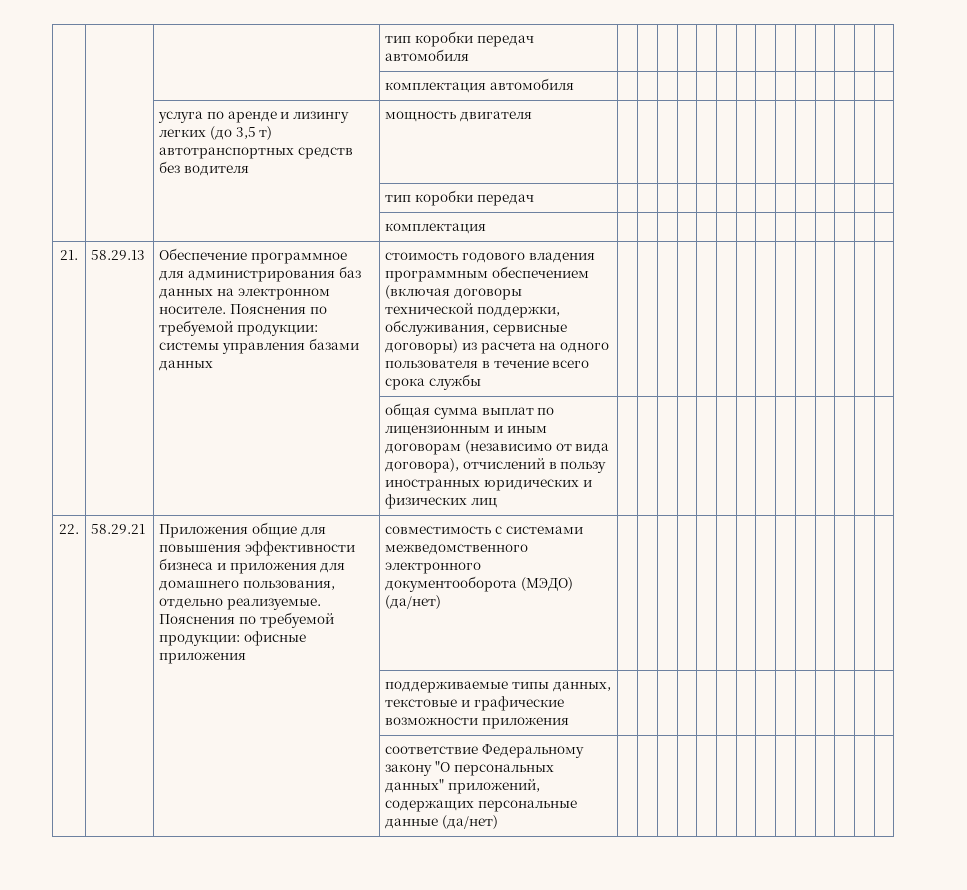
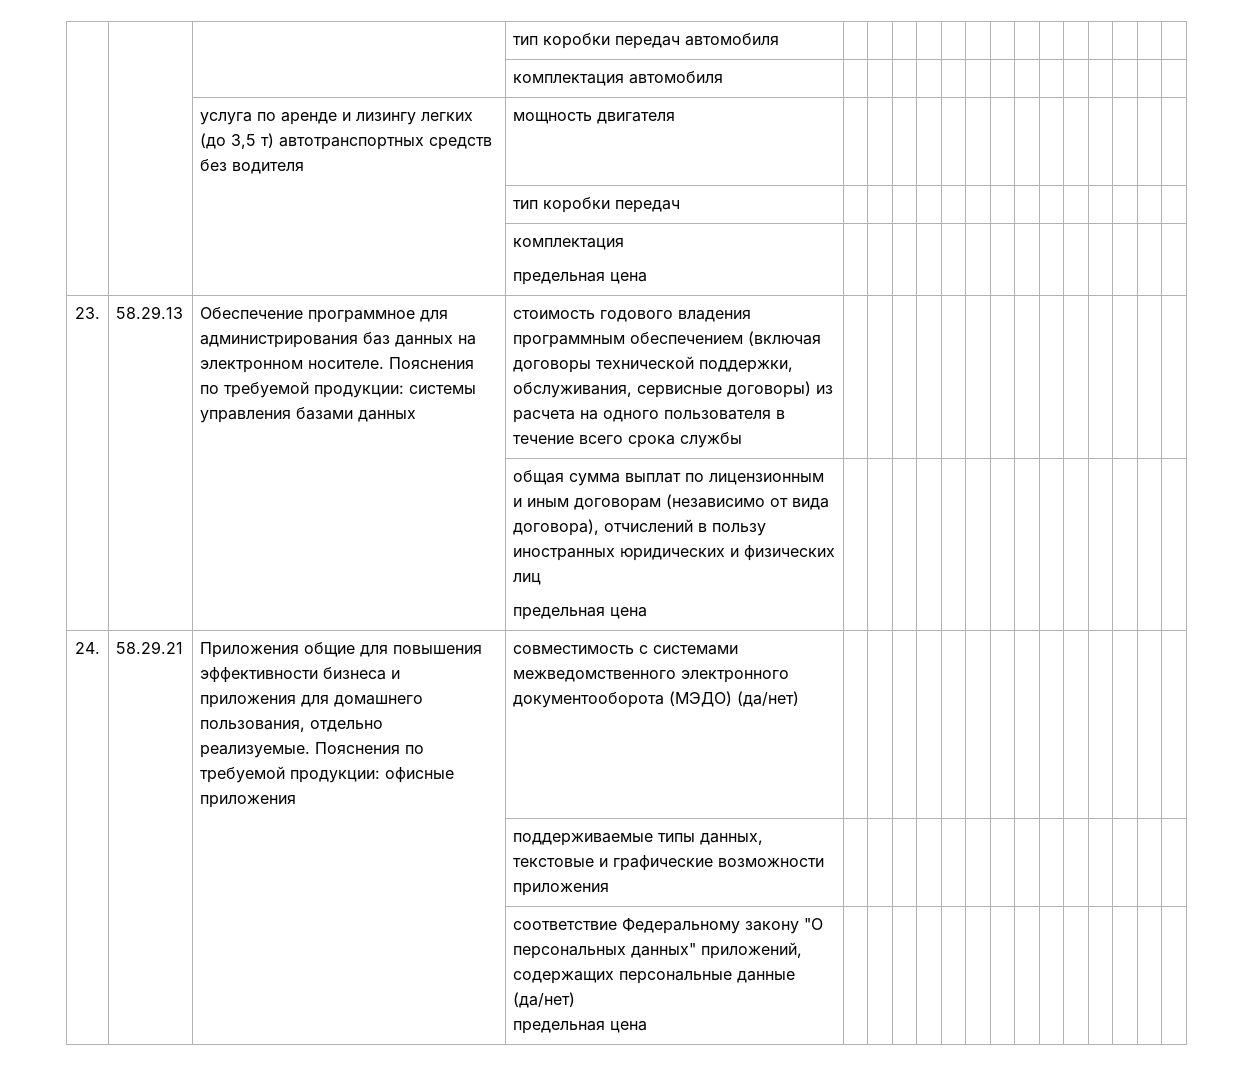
[60,250,78,260] | | | | | | | | | | | | | | // 21. -> [513,272,648,285] [75,307,100,319] // предельная цена | | | | | | | | | | | | | | // 23.
[59,524,79,534] | | | | | | | | | | | | | | // 22. -> [513,607,648,620] [75,642,100,654] // предельная цена | | | | | | | | | | | | | | // 24.
(499, 822) none -> [513,1021,648,1034] // предельная цена

